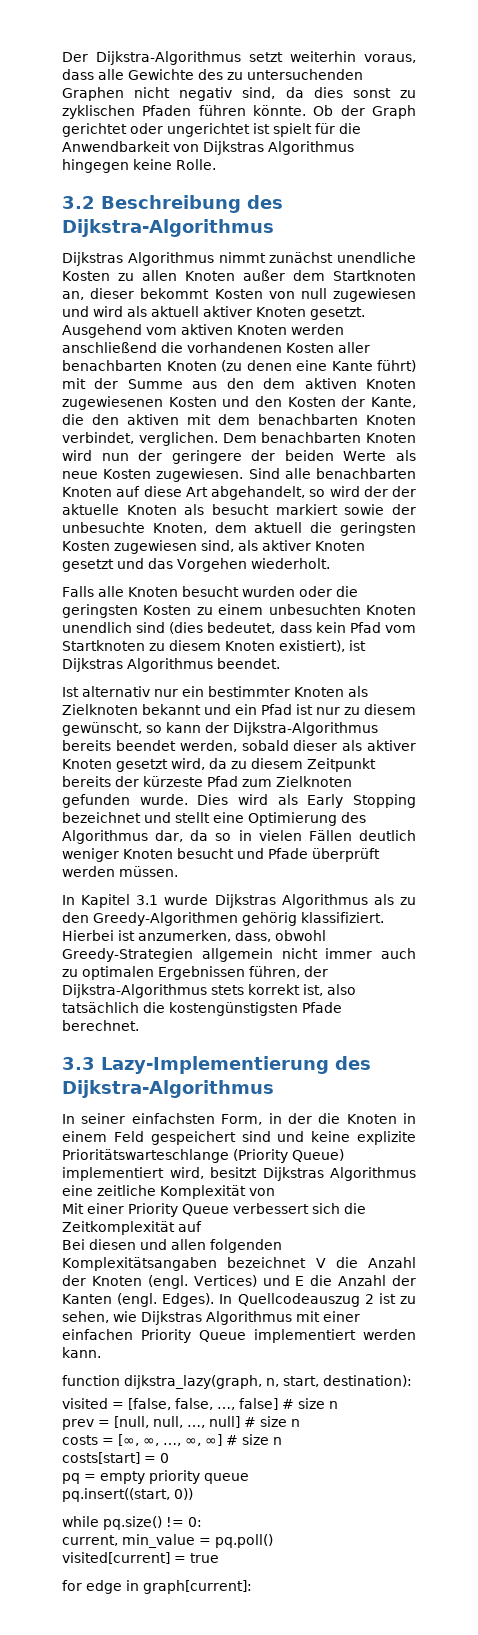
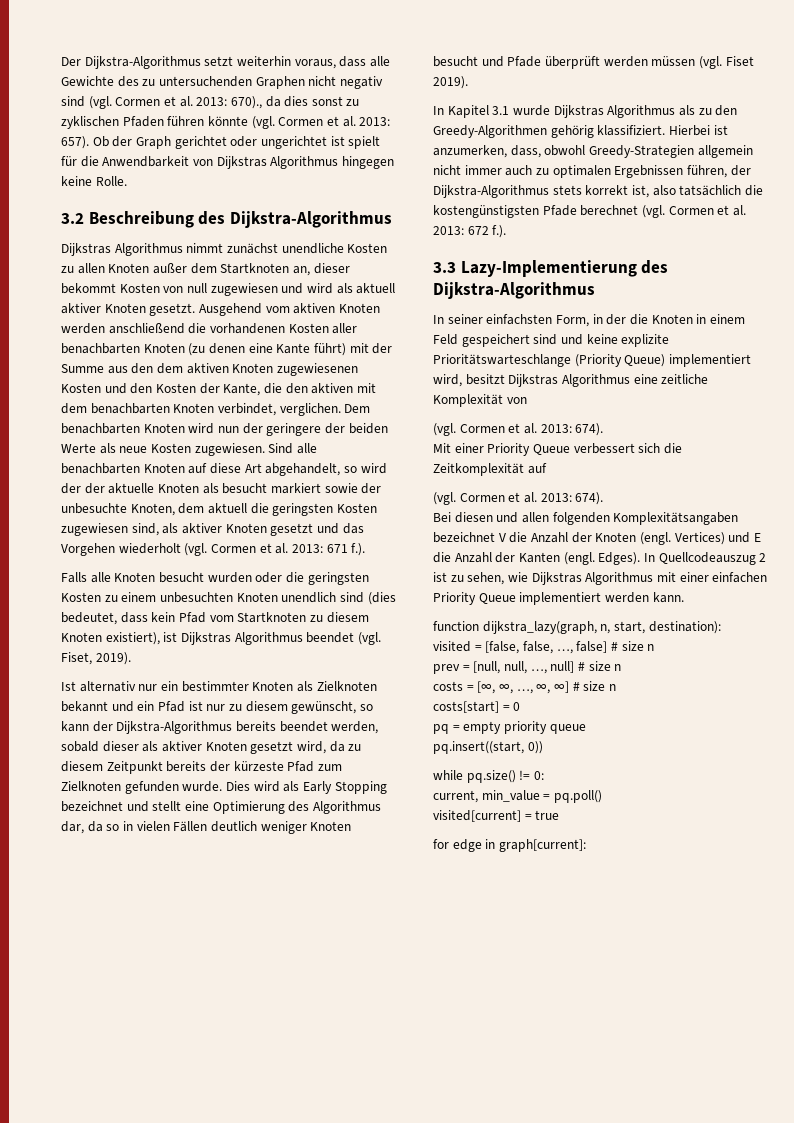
[242,87,276,99] sind, -> [61,96,262,109] sind (vgl. Cormen et al. 2013: 670).,
[253,105,306,116] könnte. -> [207,116,391,129] [61,136,89,149] könnte (vgl. Cormen et al. 2013: 657).
[250,558,330,569] wiederholt. -> [118,543,366,556] wiederholt (vgl. Cormen et al. 2013: 671 f.).
[217,658,280,669] beendet. -> [306,632,381,645] [61,652,131,665] beendet (vgl. Fiset, 2019).
[119,866,178,877] müssen. -> [651,56,754,69] [433,76,468,89] müssen (vgl. Fiset 2019).
[62,1020,139,1031] berechnet. -> [580,205,746,218] [433,225,507,238] berechnet (vgl. Cormen et al. 2013: 672 f.).
(275, 1192) none -> [433,423,604,436] // (vgl. Cormen et al. 2013: 674).
(202, 1226) none -> [433,492,604,505] // (vgl. Cormen et al. 2013: 674).

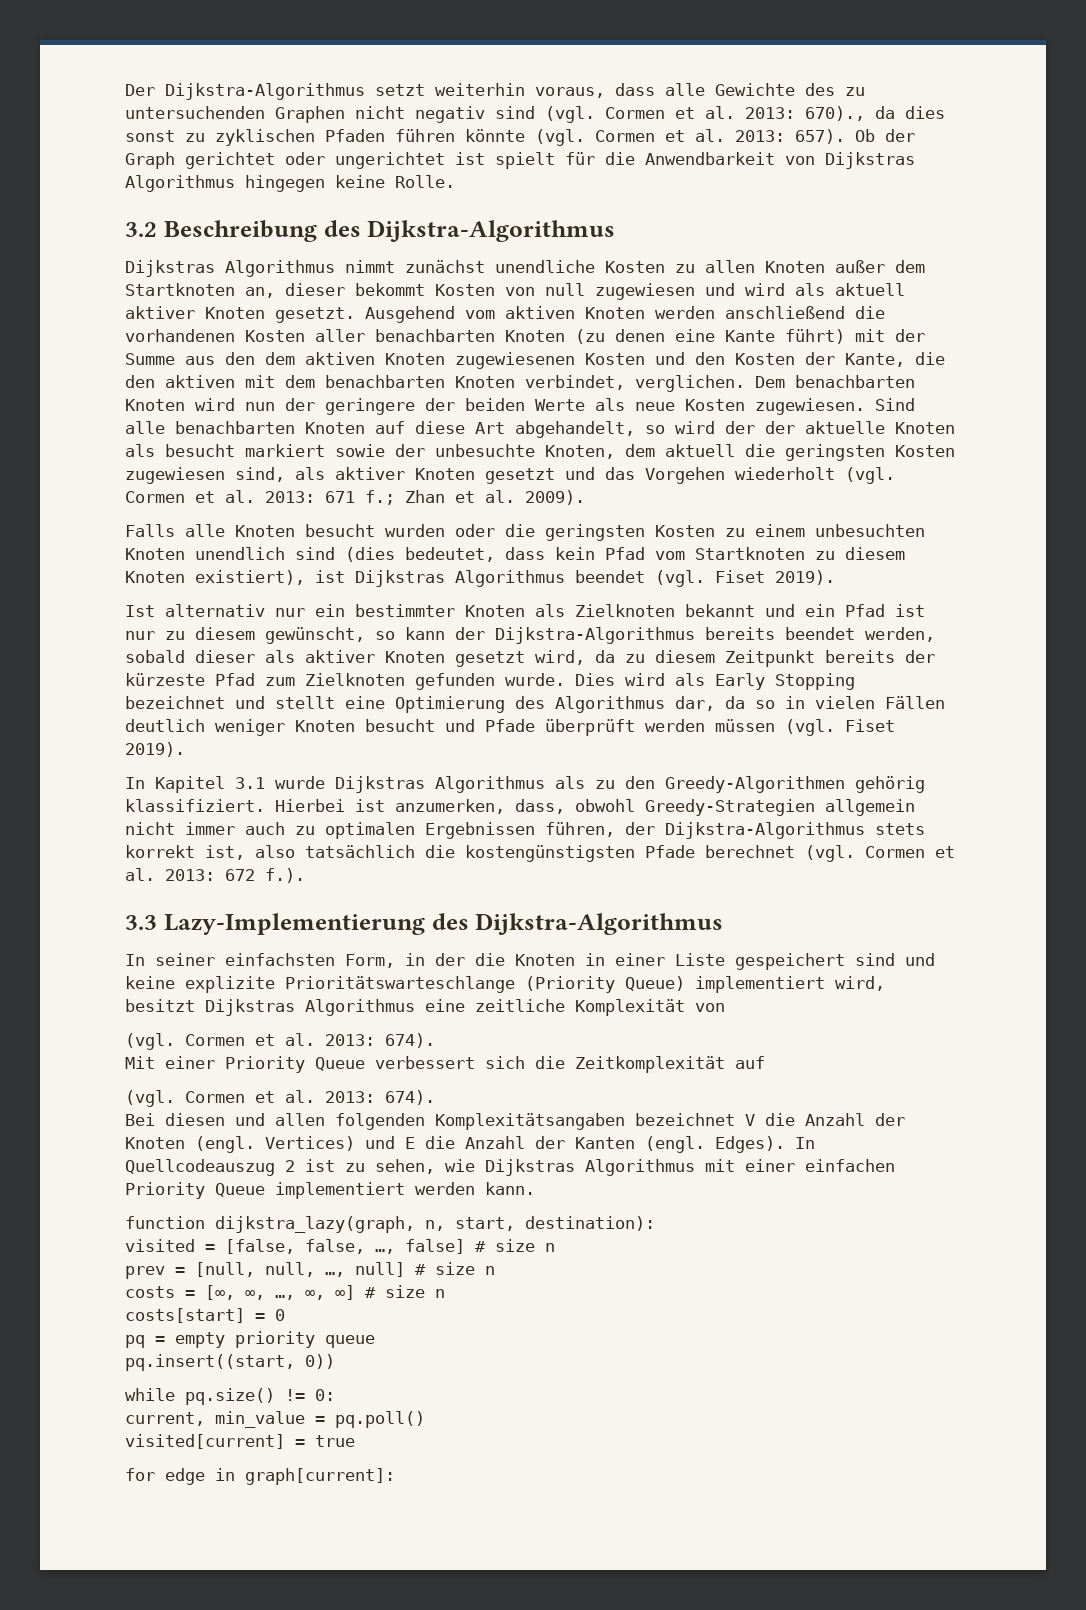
[351,543,366,556] f.). -> [365,490,585,505] f.; Zhan et al. 2009).
[61,652,92,665] Fiset, -> [715,570,765,583] Fiset
[709,314,745,324] [433,334,458,345] einem Feld -> [615,953,725,966] einer Liste

